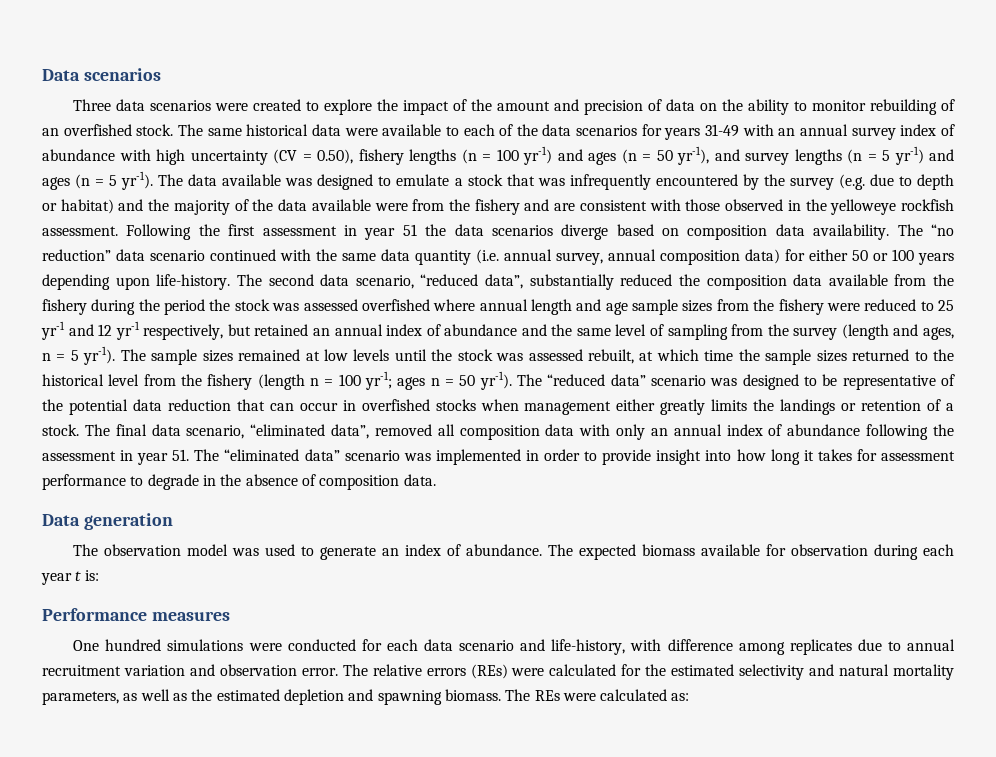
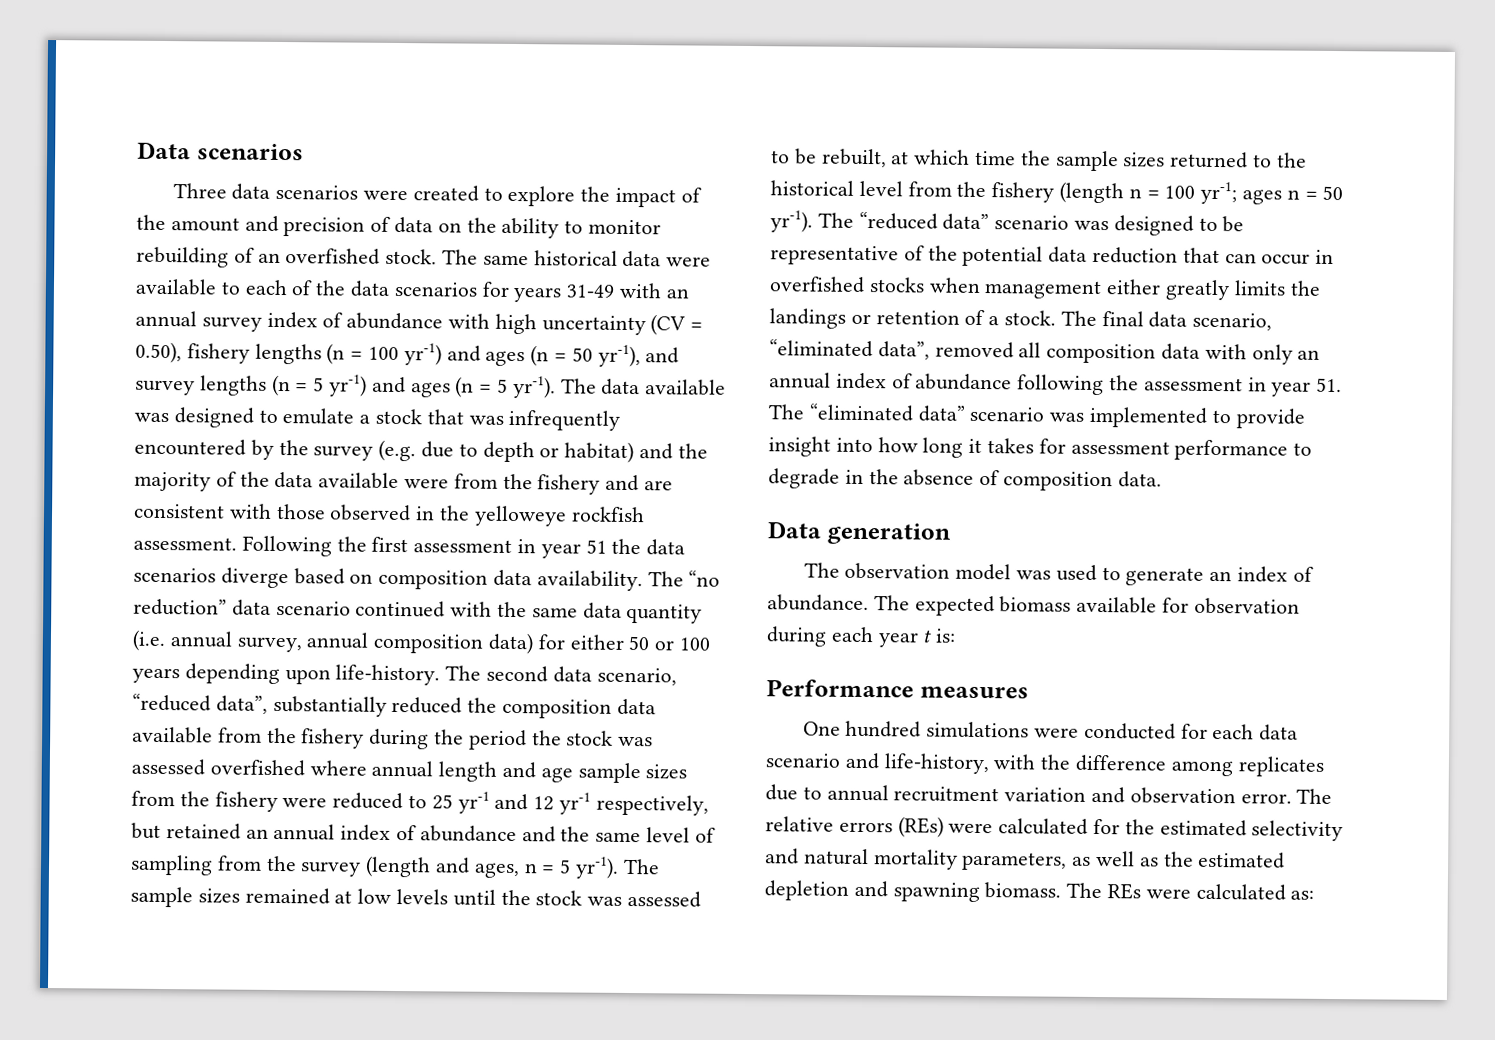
(583, 355) none -> [771,148,817,165] to be
[525,449,581,461] in order -> (1208, 417) none
(662, 645) none -> [1040,754,1072,770] the

